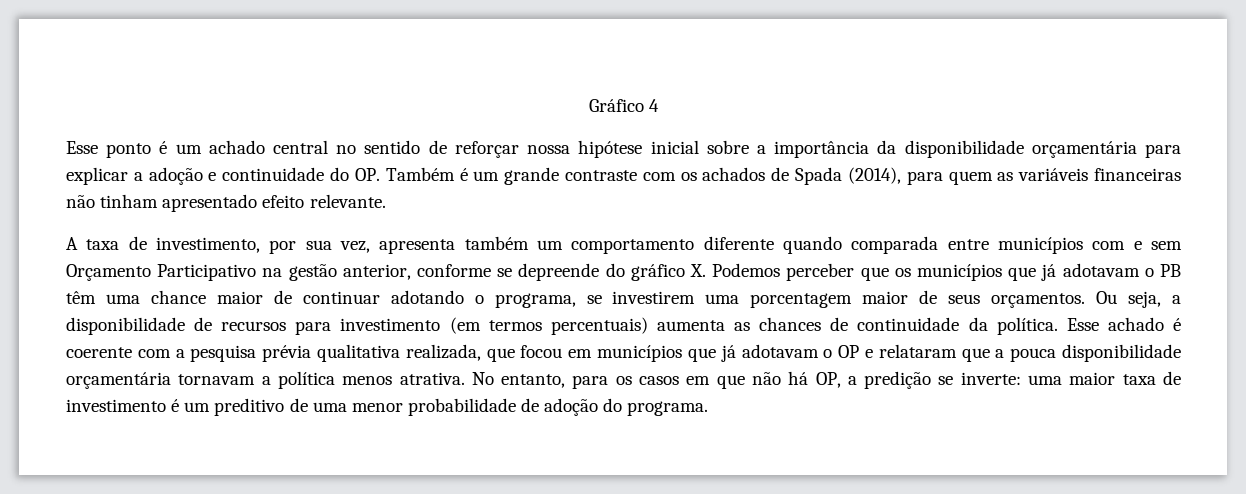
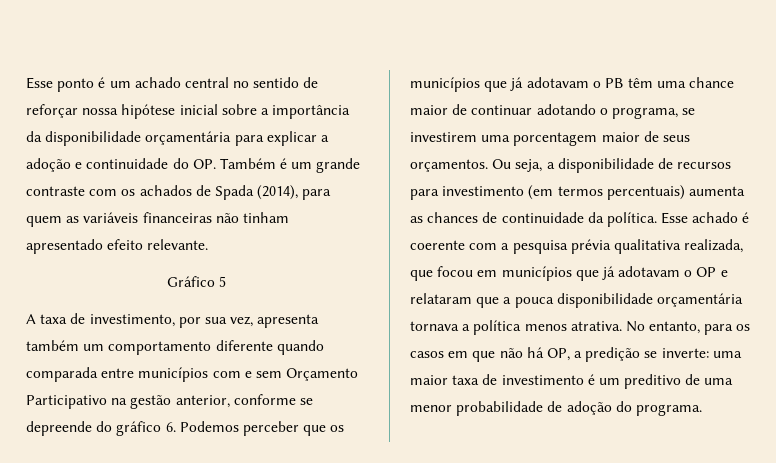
[588,99,660,112] Gráfico 4 // -> (26, 83) none
(386, 201) none -> [166,276,227,287] // Gráfico 5
[690,264,707,277] X. -> [165,422,176,432] 6.
[178,374,256,385] tornavam -> [410,321,459,331] tornava

